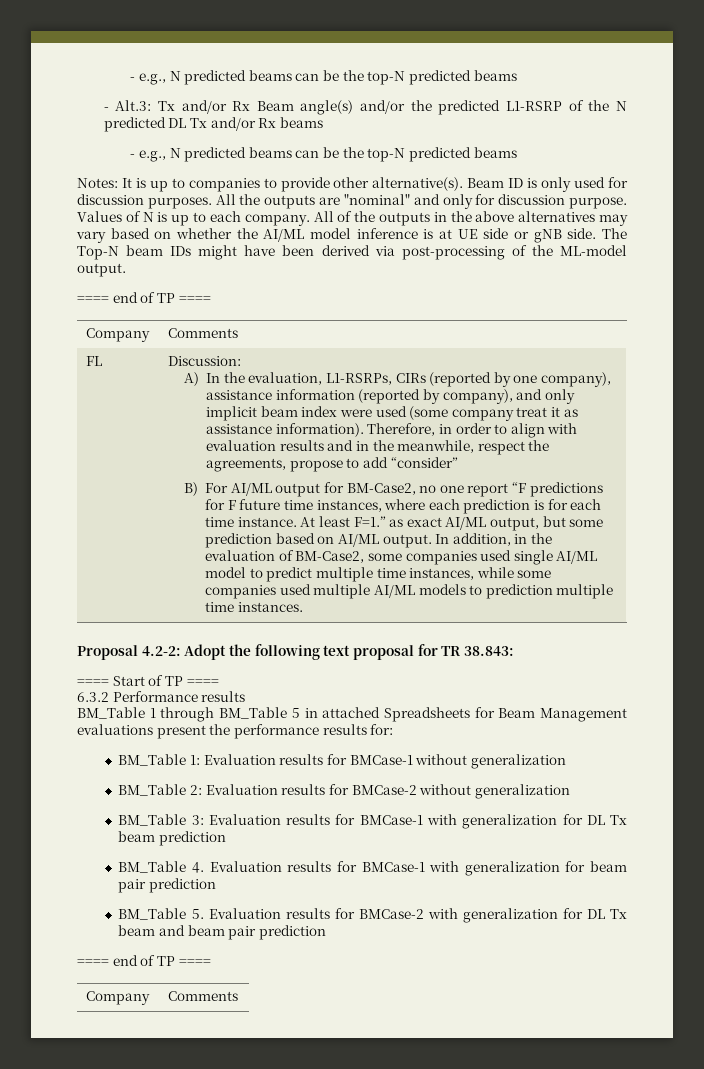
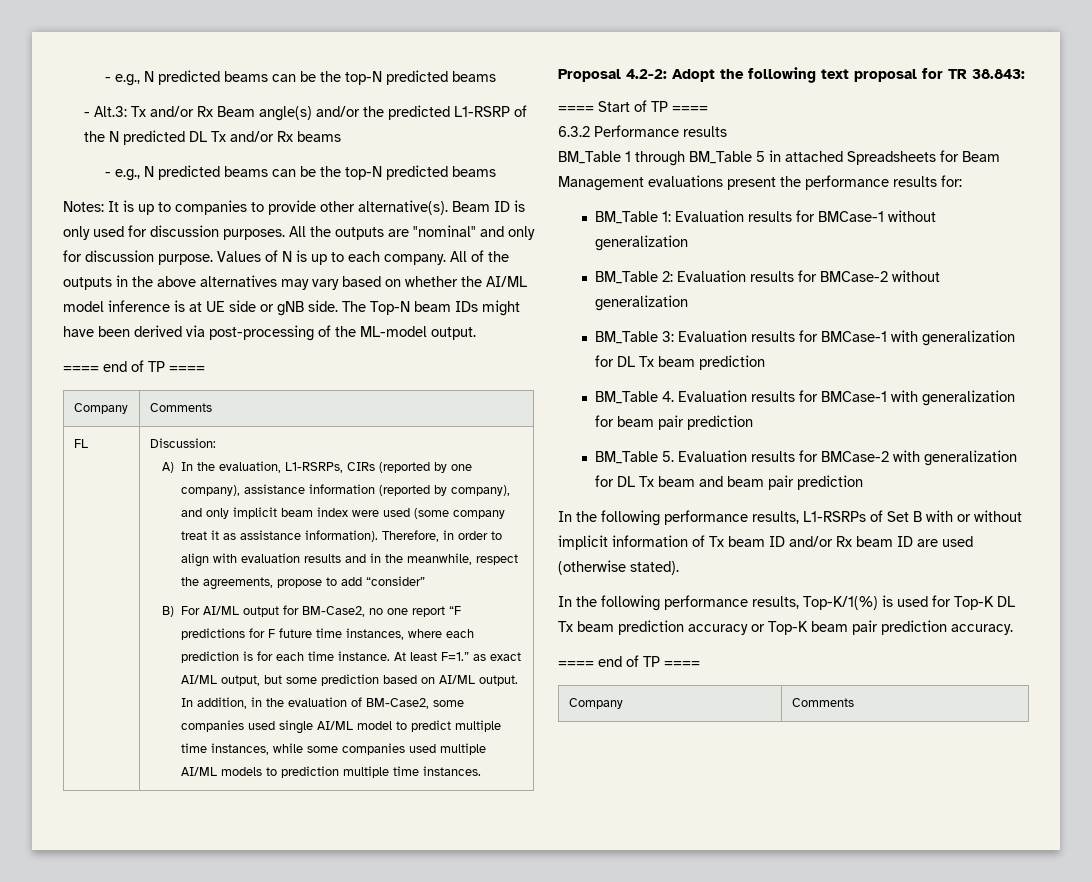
(327, 932) none -> [558,510,1022,526] [558,535,973,550] [558,560,679,575] [558,595,1015,611] [558,620,1013,635] // In the following performance results, L1-RSRPs of Set B with or without implicit information of Tx beam ID and/or Rx beam ID are used (otherwise stated). // In the following performance results, Top-K/1(%) is used for Top-K DL Tx beam prediction accuracy or Top-K beam pair prediction accuracy.

